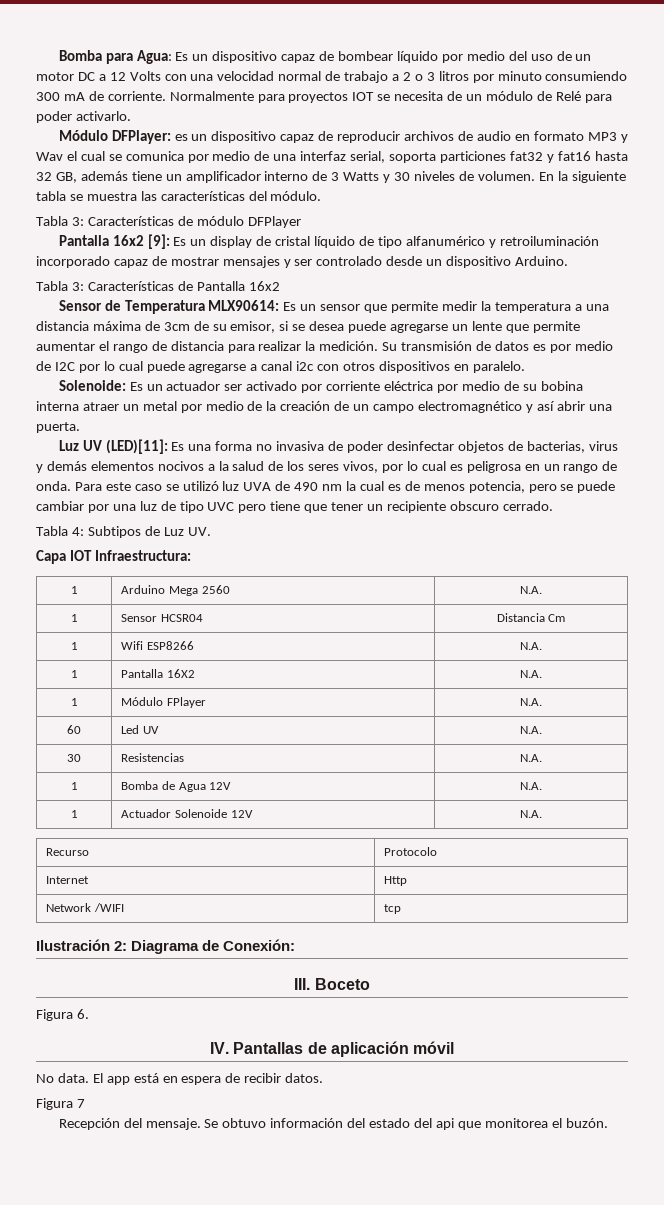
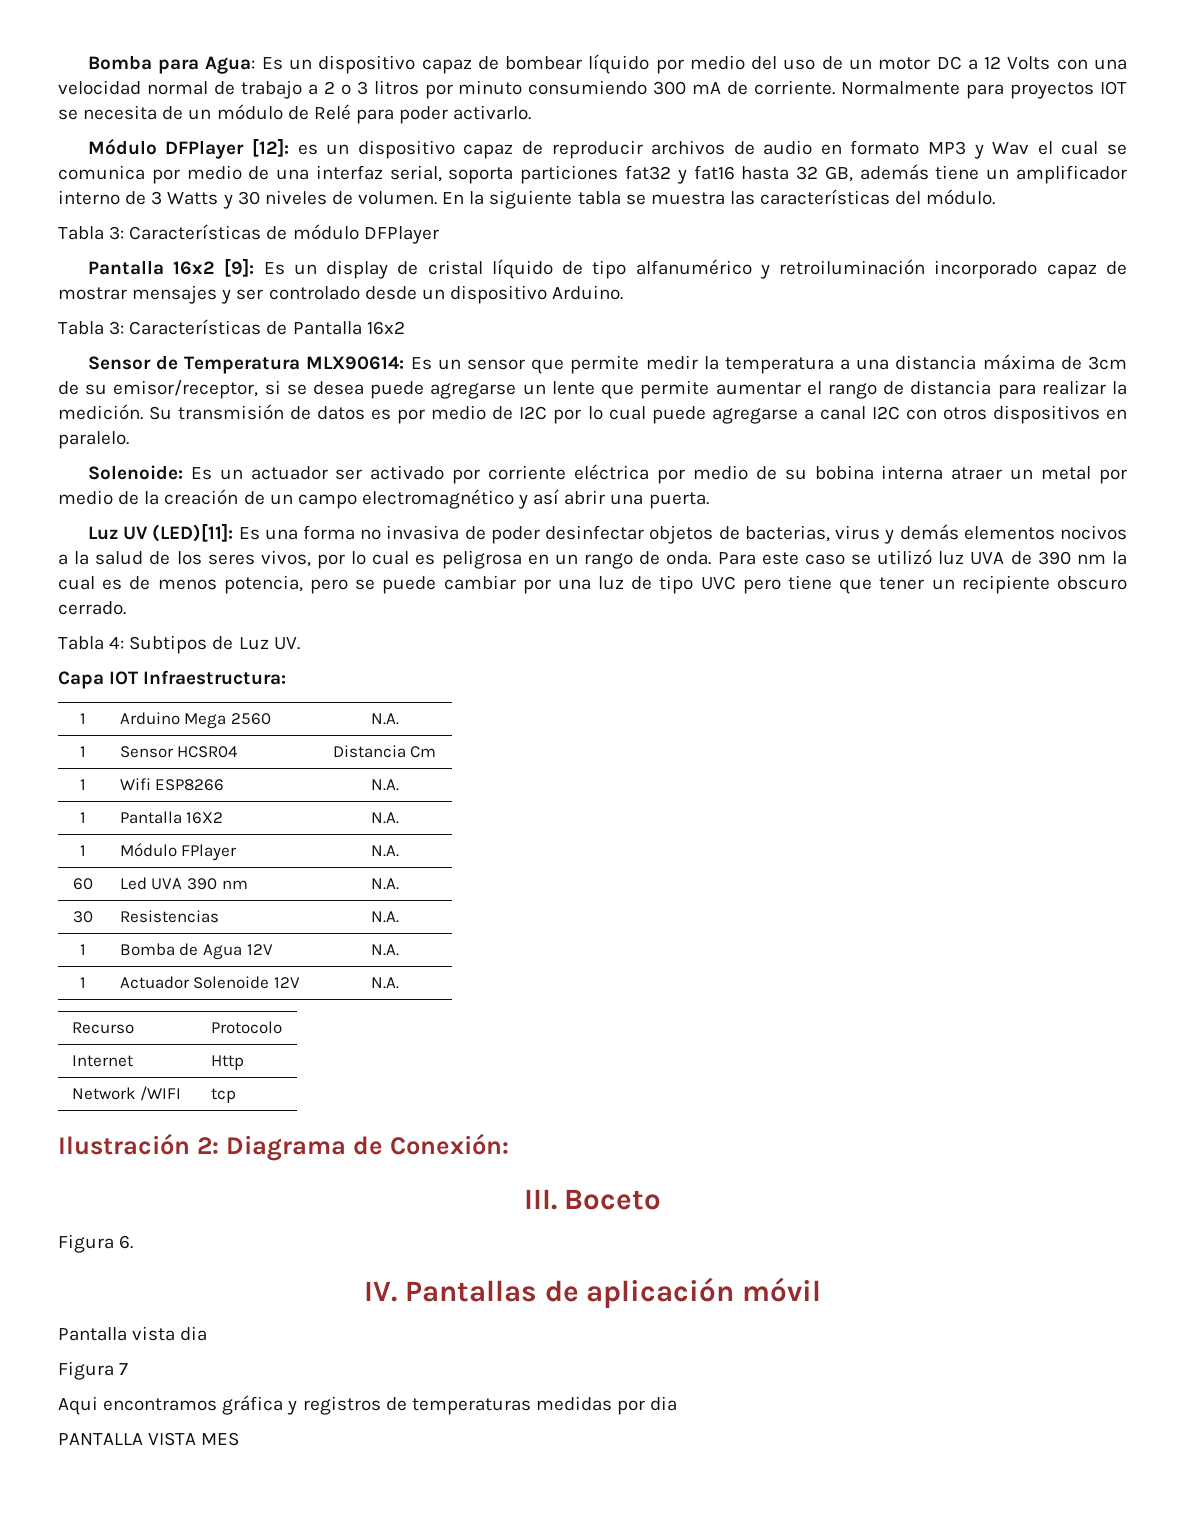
[111,130,171,144] DFPlayer: -> [165,138,290,159] DFPlayer [12]:
[230,321,276,333] emisor, -> [113,380,259,399] emisor/receptor,
[296,361,315,371] i2c -> [871,406,900,420] I2C
[294,482,319,491] 490 -> [1037,551,1071,565] 390
[142,726,159,734] UV -> [151,878,248,890] UVA 390 nm
[36,1073,324,1085] [36,1098,85,1110] [58,1118,608,1130] No data. El app está en espera de recibir datos. // Figura 7 // Recepción del mensaje. Se obtuvo información del estado del api que monitorea el buzón. -> [58,1326,208,1341] [58,1361,129,1380] [58,1395,678,1415] [58,1432,240,1446] Pantalla vista dia // Figura 7 // Aqui encontramos gráfica y registros de temperaturas medidas por dia // PANTALLA VISTA MES

